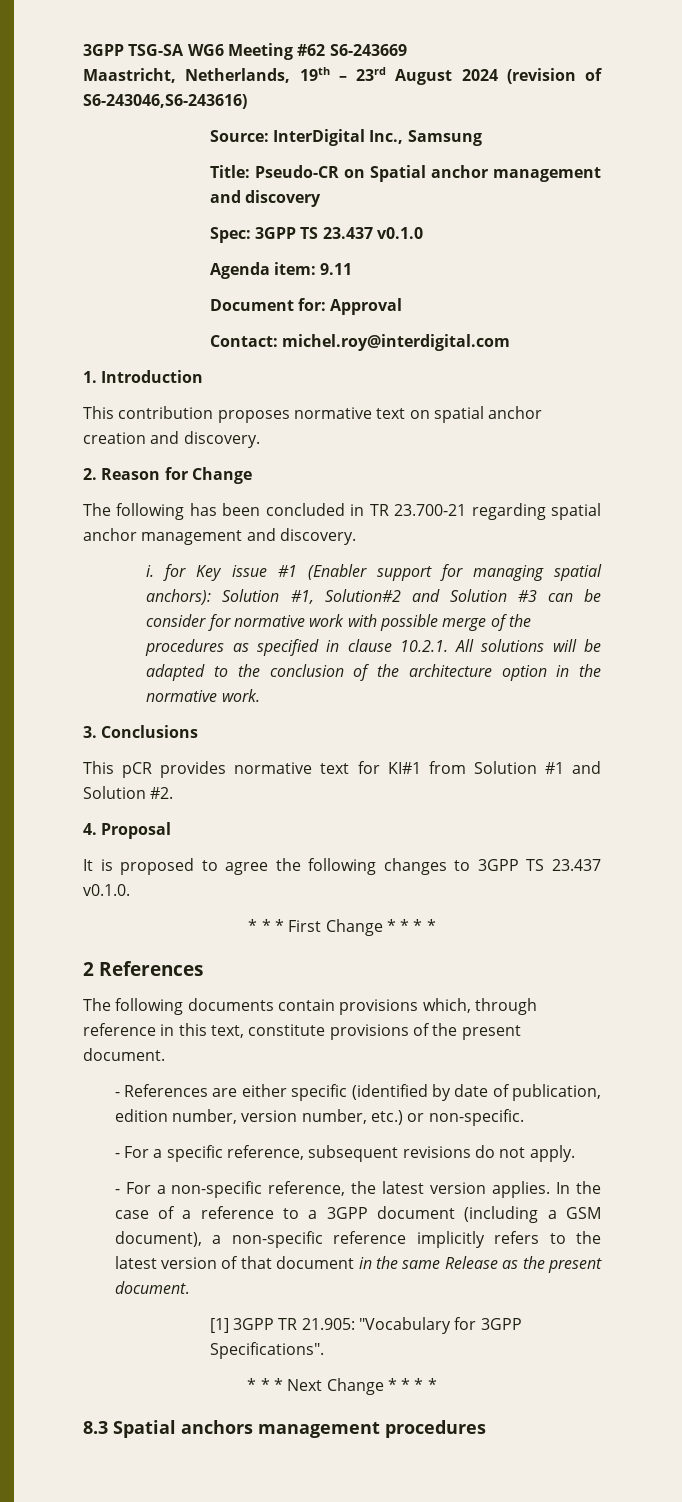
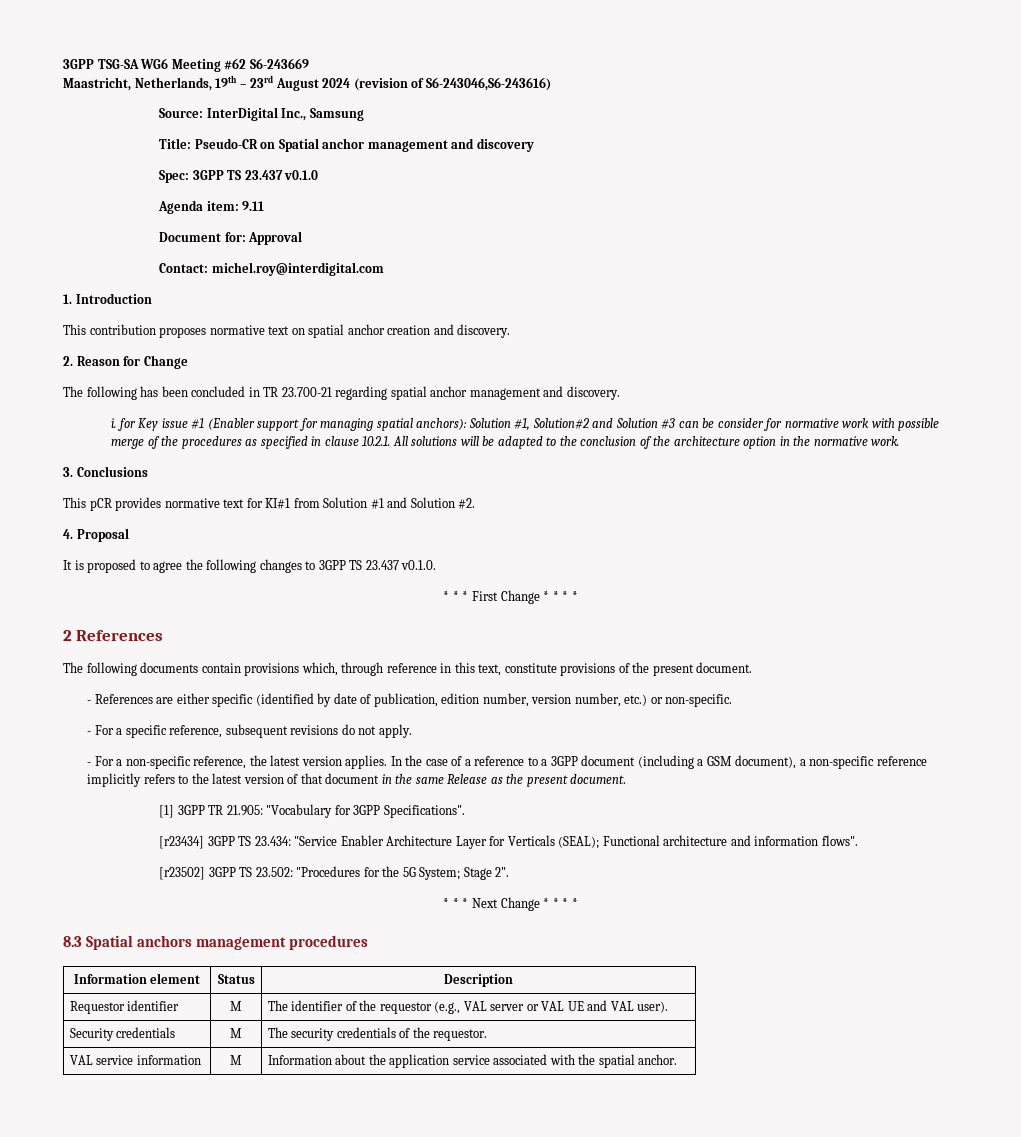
(324, 1350) none -> [159,835,858,849] [159,866,510,880] // [r23434] 3GPP TS 23.434: "Service Enabler Architecture Layer for Verticals (SEAL); Functional architecture and information flows". // [r23502] 3GPP TS 23.502: "Procedures for the 5G System; Stage 2".
(486, 1429) none -> [73,973,201,984] [217,974,255,984] [444,974,513,987] [69,1000,180,1014] [230,1001,242,1011] [267,1000,669,1014] [69,1027,176,1041] [230,1028,242,1038] [267,1027,488,1041] [69,1055,201,1065] [230,1055,242,1065] [267,1054,678,1068] // Information element | Status | Description // Requestor identifier | M | The identifier of the requestor (e.g., VAL server or VAL UE and VAL user). // Security credentials | M | The security credentials of the requestor. // VAL service information | M | Information about the application service associated with the spatial anchor.

